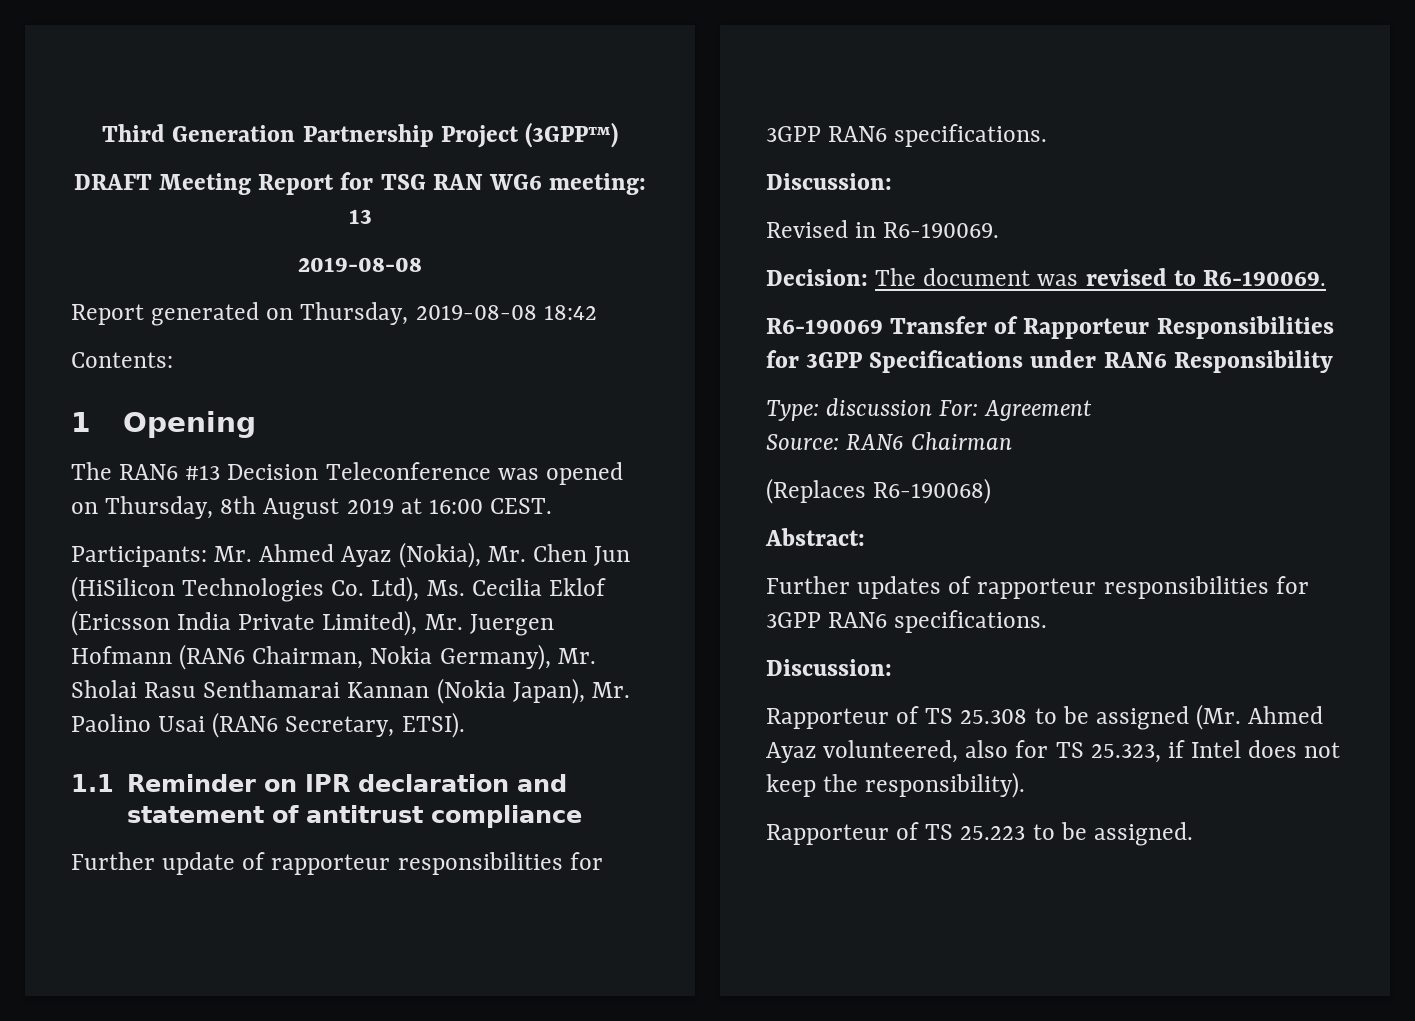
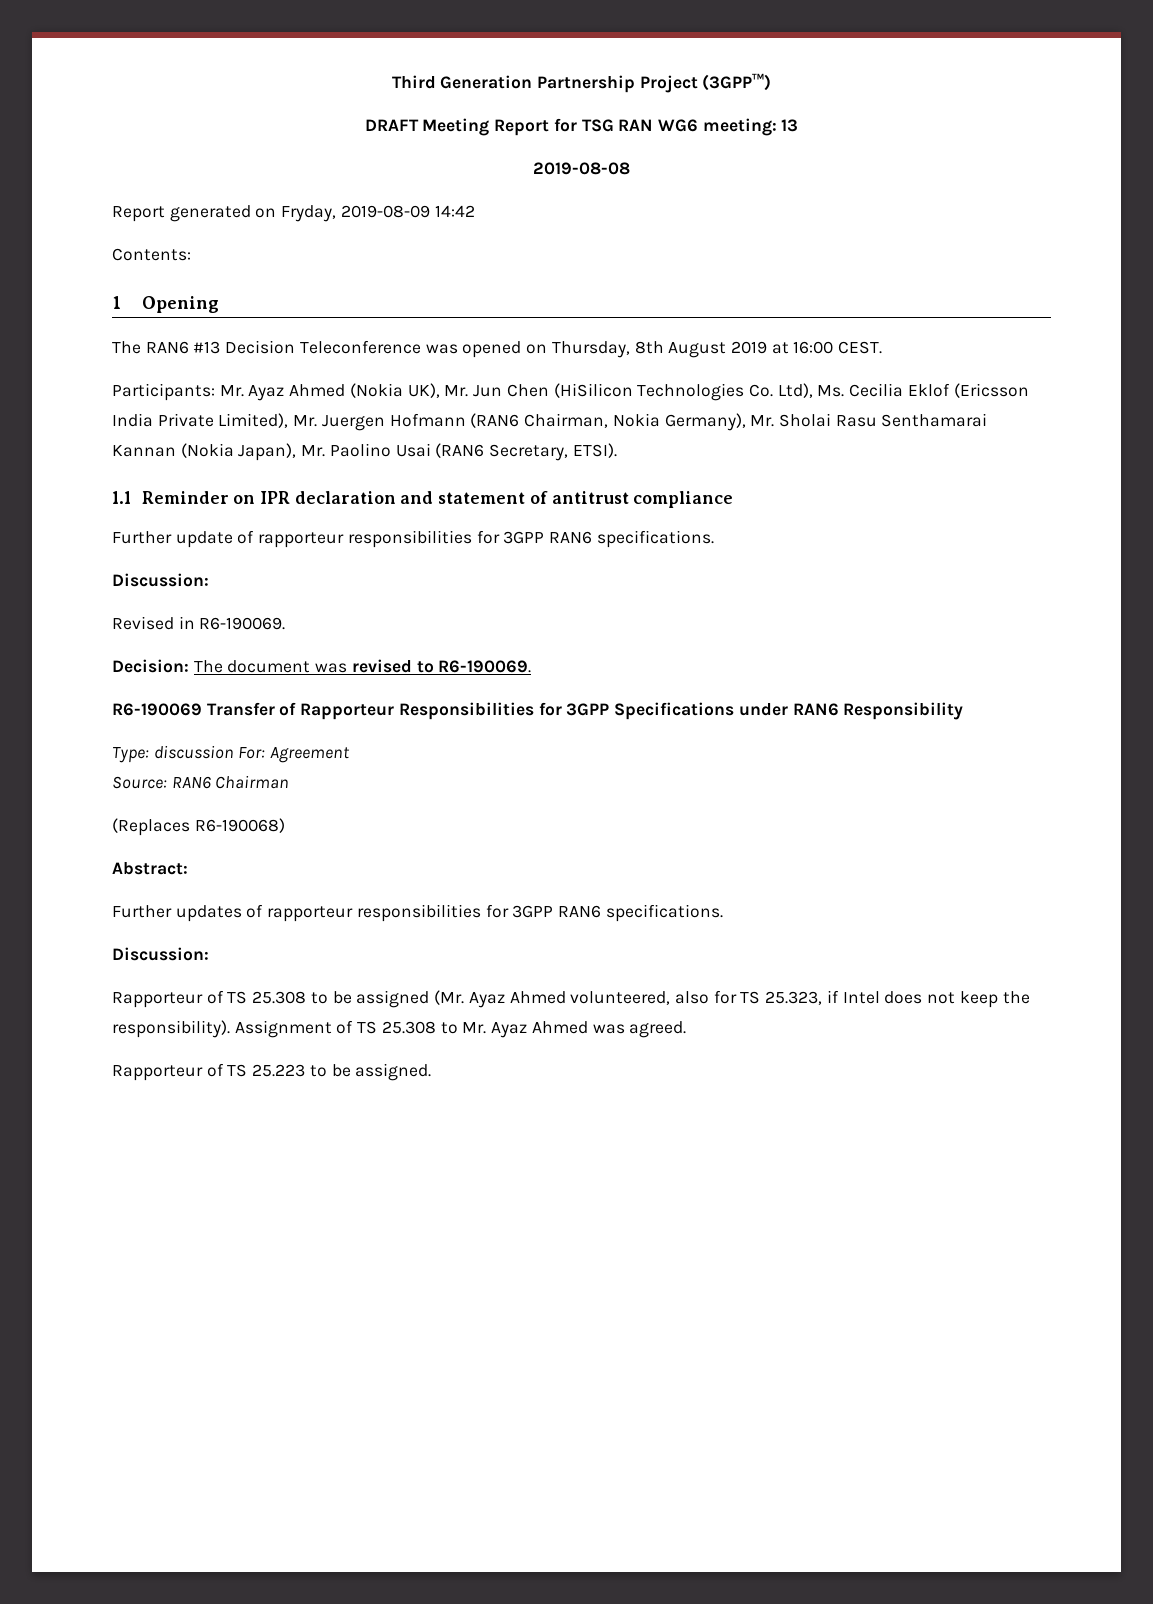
[300,302,597,325] Thursday, 2019-08-08 18:42 -> [281,205,475,222] Fryday, 2019-08-09 14:42
[259,542,631,568] Ahmed Ayaz (Nokia), Mr. Chen Jun -> [248,383,549,401] Ayaz Ahmed (Nokia UK), Mr. Jun Chen
[1248,706,1324,724] [766,742,816,763] Ahmed Ayaz -> [468,991,566,1008] Ayaz Ahmed
(1026, 785) none -> [234,1020,687,1038] Assignment of TS 25.308 to Mr. Ayaz Ahmed was agreed.

